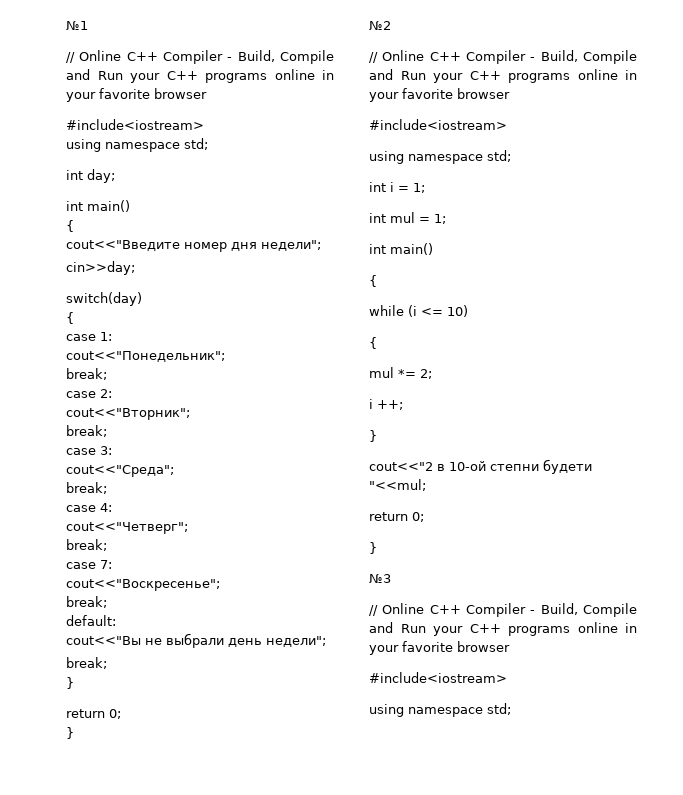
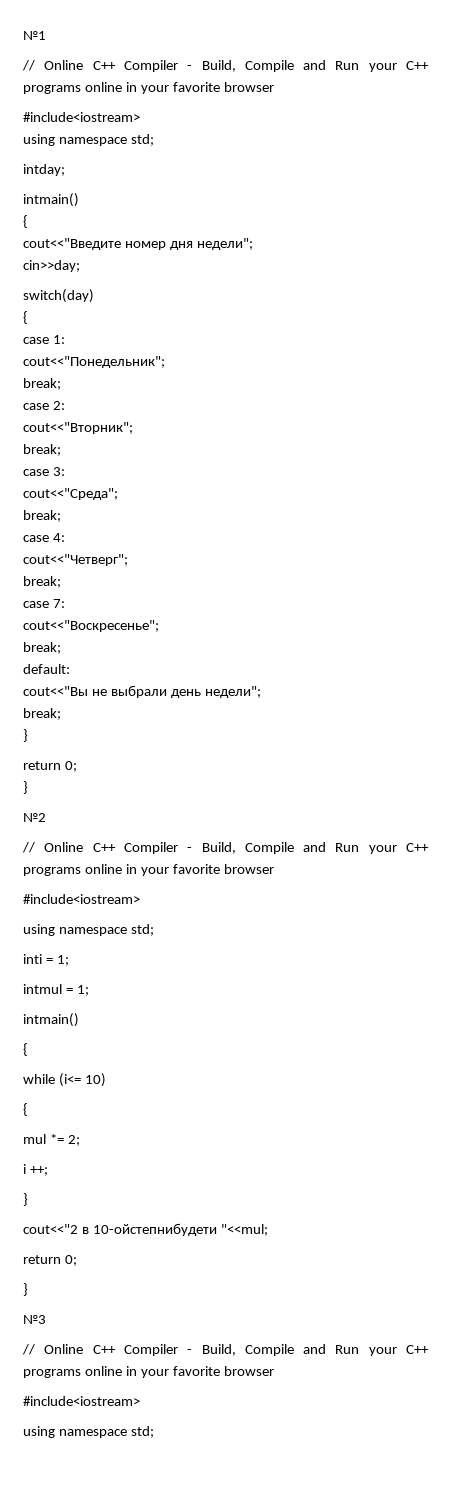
[66,169,115,183] [66,200,130,212] int day; // int main() -> [23,164,65,176] [23,193,79,207] intday; // intmain()
[369,182,425,193] [369,212,446,224] [369,243,433,255] int i = 1; // int mul = 1; // int main() -> [23,954,69,966] [23,984,89,996] [23,1013,79,1027] inti = 1; // intmul = 1; // intmain()
[408,305,443,317] (i <= -> [58,1073,81,1087] (i<=
[449,459,592,474] 10-ой степни будети -> [92,1223,217,1236] 10-ойстепнибудети

